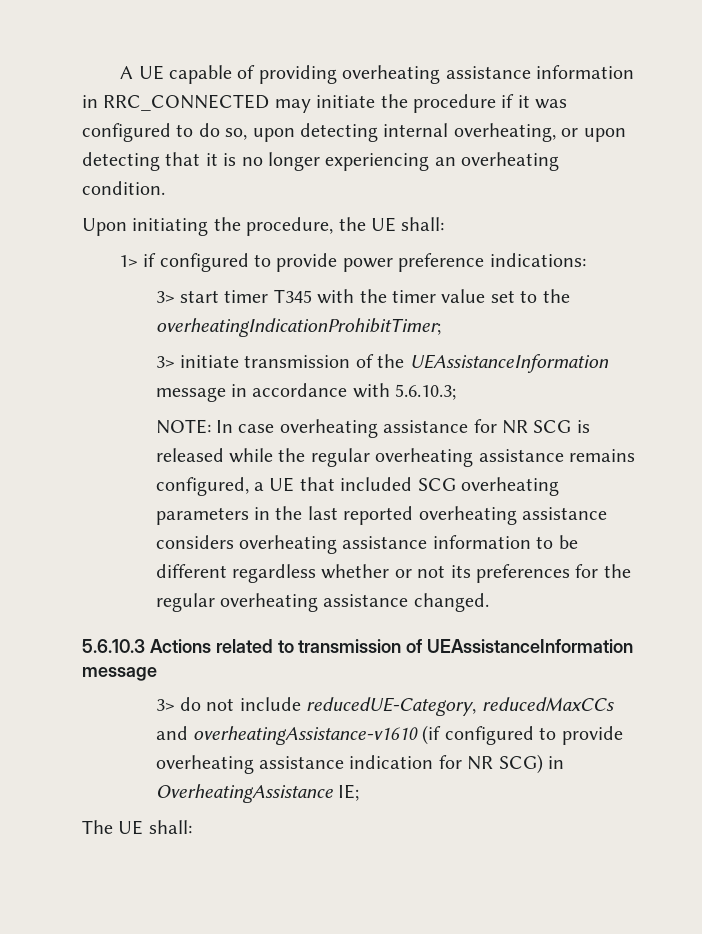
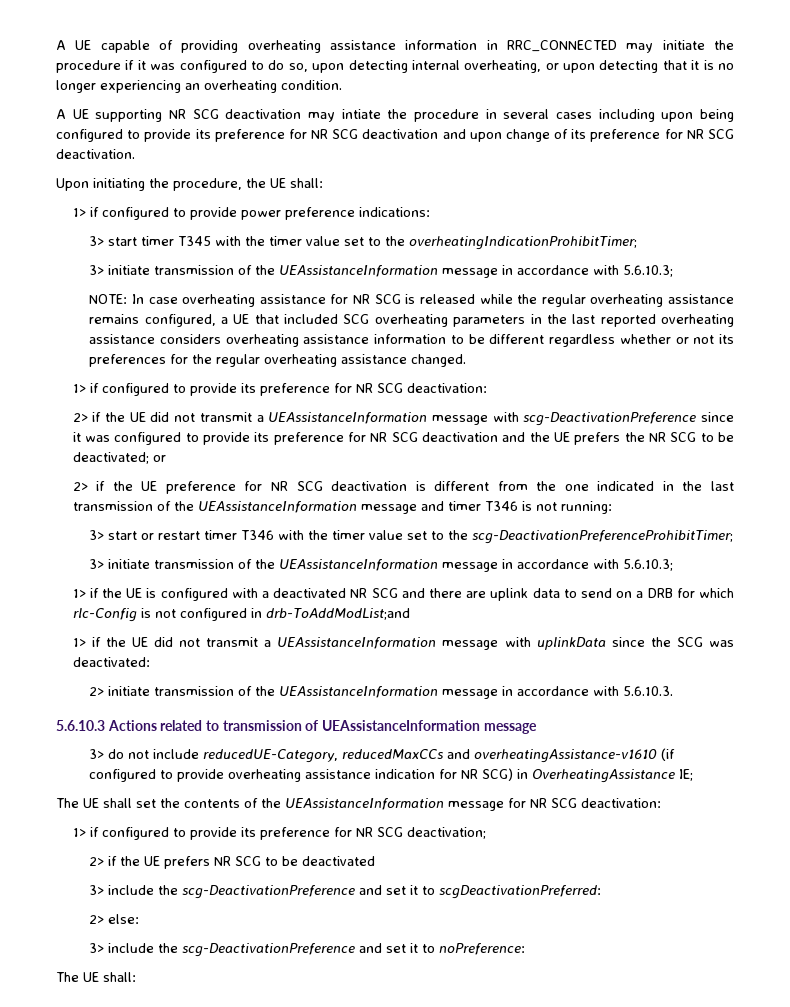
(165, 188) none -> [56,109,734,122] [56,129,734,142] [56,149,135,159] // A UE supporting NR SCG deactivation may intiate the procedure in several cases including upon being configured to provide its preference for NR SCG deactivation and upon change of its preference for NR SCG deactivation.
(489, 602) none -> [72,383,487,396] [72,412,735,426] [72,432,734,445] [72,452,166,464] [72,481,735,494] [72,501,612,514] [89,530,734,544] [89,559,674,572] [72,588,735,601] [72,608,410,622] [72,637,734,650] [72,657,150,667] [89,686,674,699] // 1> if configured to provide its preference for NR SCG deactivation: // 2> if the UE did not transmit a UEAssistanceInformation message with scg-DeactivationPreference since it was configured to provide its preference for NR SCG deactivation and the UE prefers the NR SCG to be deactivated; or // 2> if the UE preference for NR SCG deactivation is different from the one indicated in the last transmission of the UEAssistanceInformation message and timer T346 is not running: // 3> start or restart timer T346 with the timer value set to the scg-DeactivationPreferenceProhibitTimer; // 3> initiate transmission of the UEAssistanceInformation message in accordance with 5.6.10.3; // 1> if the UE is configured with a deactivated NR SCG and there are uplink data to send on a DRB for which rlc-Config is not configured in drb-ToAddModList;and // 1> if the UE did not transmit a UEAssistanceInformation message with uplinkData since the SCG was deactivated: // 2> initiate transmission of the UEAssistanceInformation message in accordance with 5.6.10.3.
(359, 792) none -> [56,798,661,811] [72,827,486,840] [89,856,376,869] [89,885,602,899] [89,914,140,924] [89,943,526,957] // The UE shall set the contents of the UEAssistanceInformation message for NR SCG deactivation: // 1> if configured to provide its preference for NR SCG deactivation; // 2> if the UE prefers NR SCG to be deactivated // 3> include the scg-DeactivationPreference and set it to scgDeactivationPreferred: // 2> else: // 3> include the scg-DeactivationPreference and set it to noPreference:

